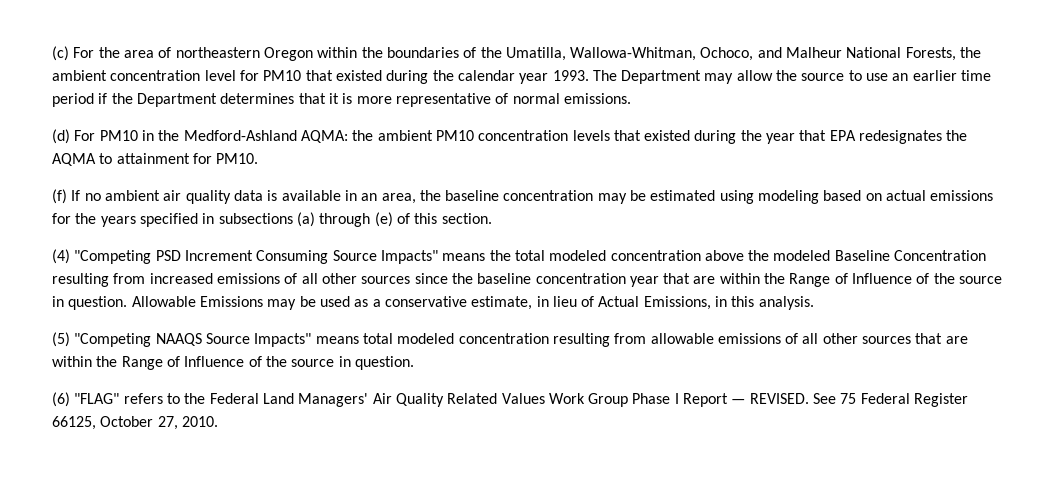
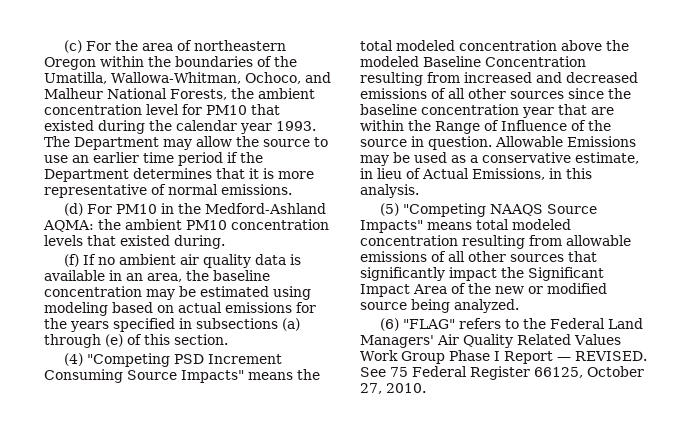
[694,130,968,144] [52,153,259,166] during the year that EPA redesignates the AQMA to attainment for PM10. -> [174,235,225,249] during.
(213, 278) none -> [536,72,638,83] and decreased
[945,336,968,344] [52,356,414,370] are within the Range of Influence of the source in question. -> [360,267,604,281] [360,283,607,297] [360,299,519,313] significantly impact the Significant Impact Area of the new or modified source being analyzed.

